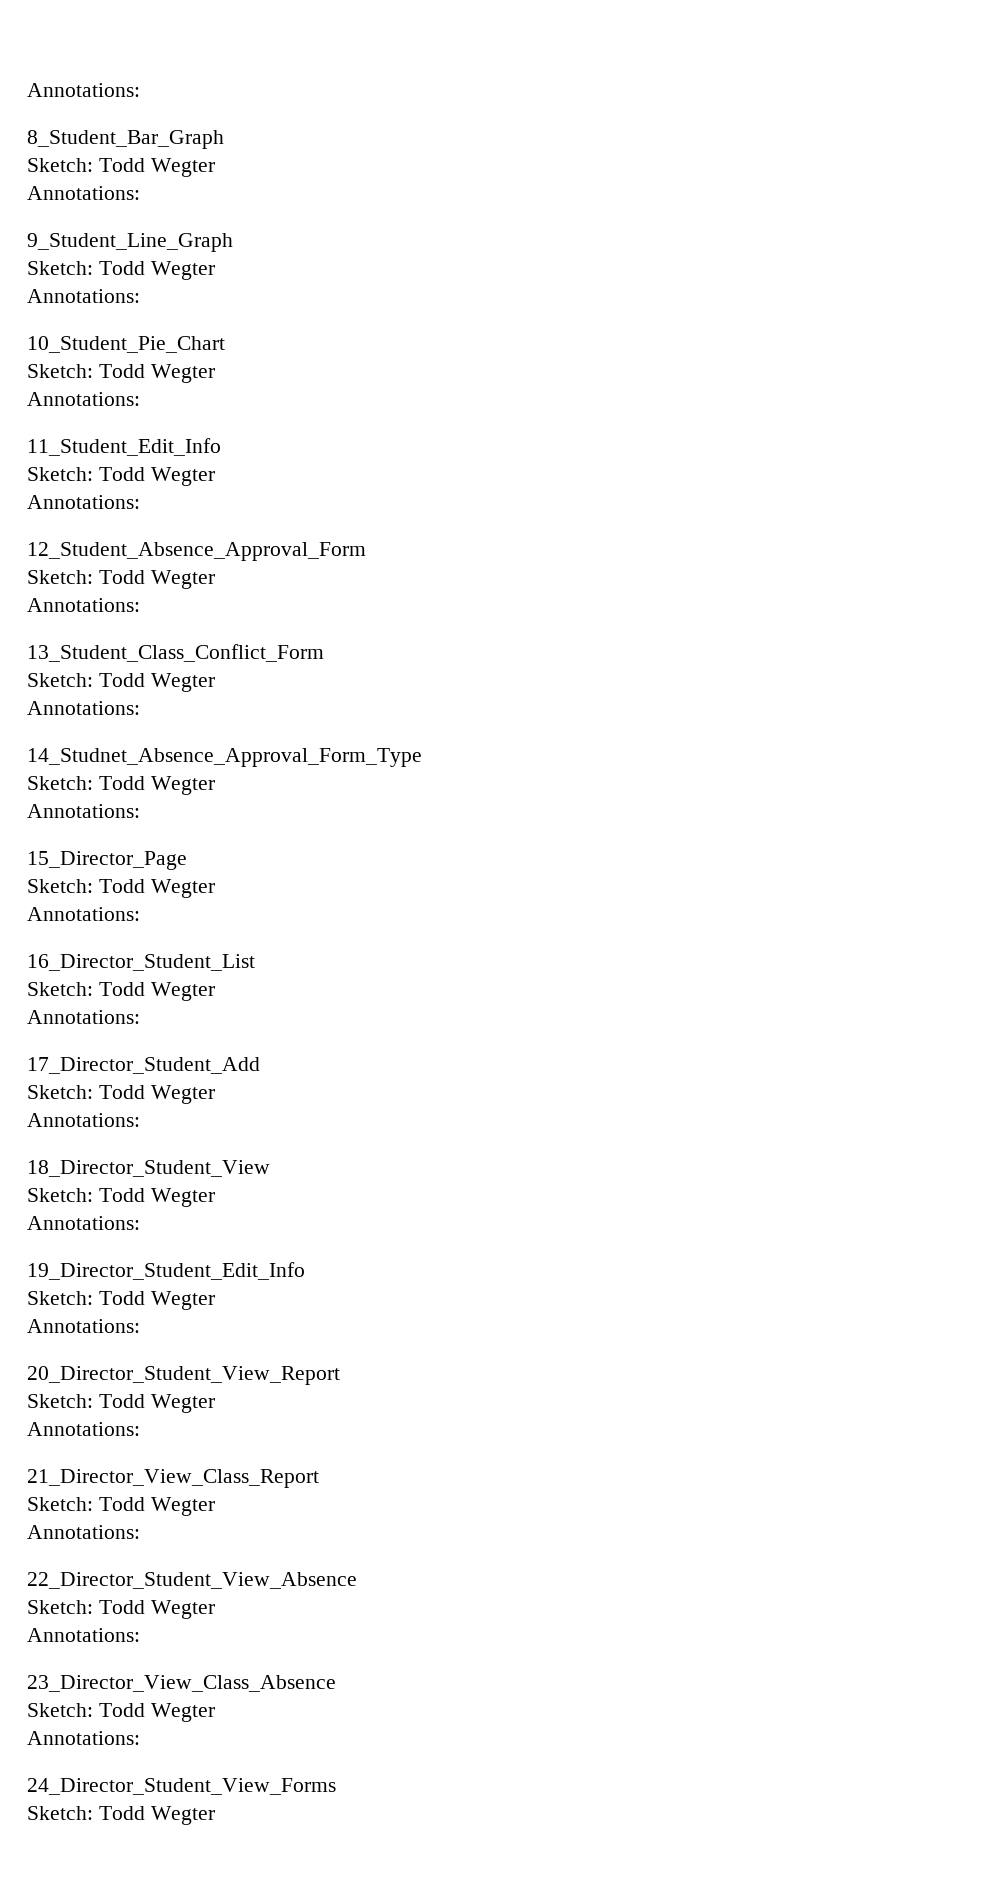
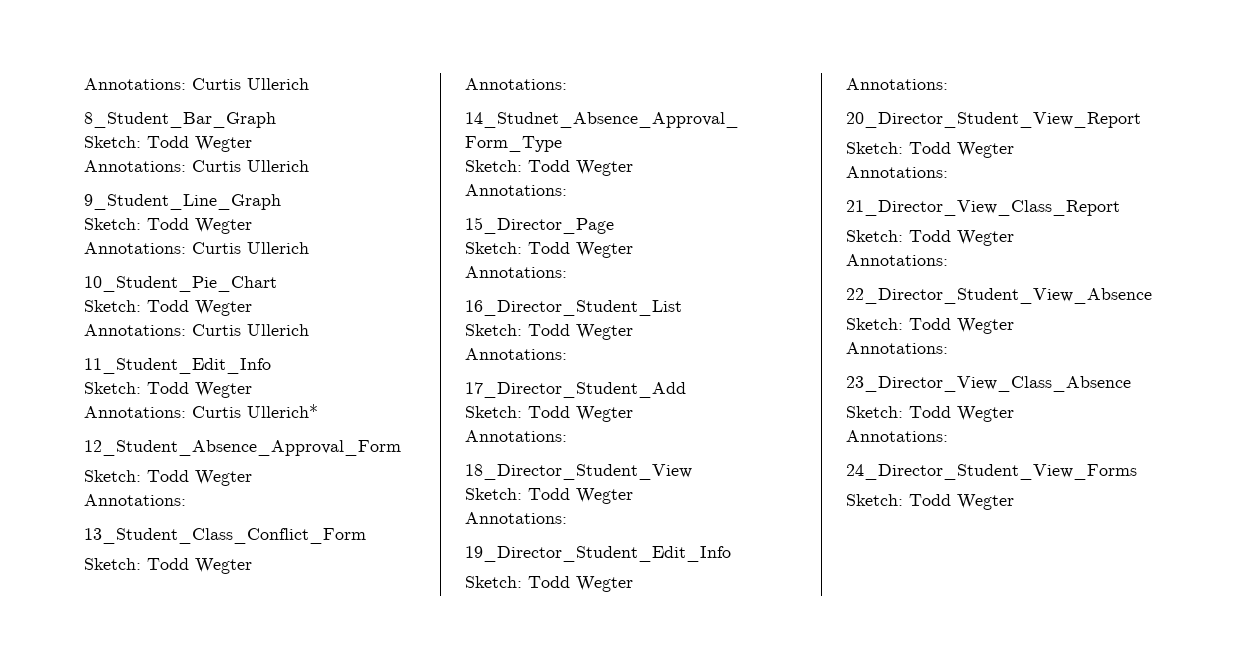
[27,83,140,97] Annotations: -> [84,78,309,90] Annotations: Curtis Ullerich
(140, 193) none -> [192,160,309,172] Curtis Ullerich
(140, 296) none -> [192,242,309,254] Curtis Ullerich
(140, 399) none -> [192,324,309,336] Curtis Ullerich
(140, 502) none -> [192,404,318,418] Curtis Ullerich*

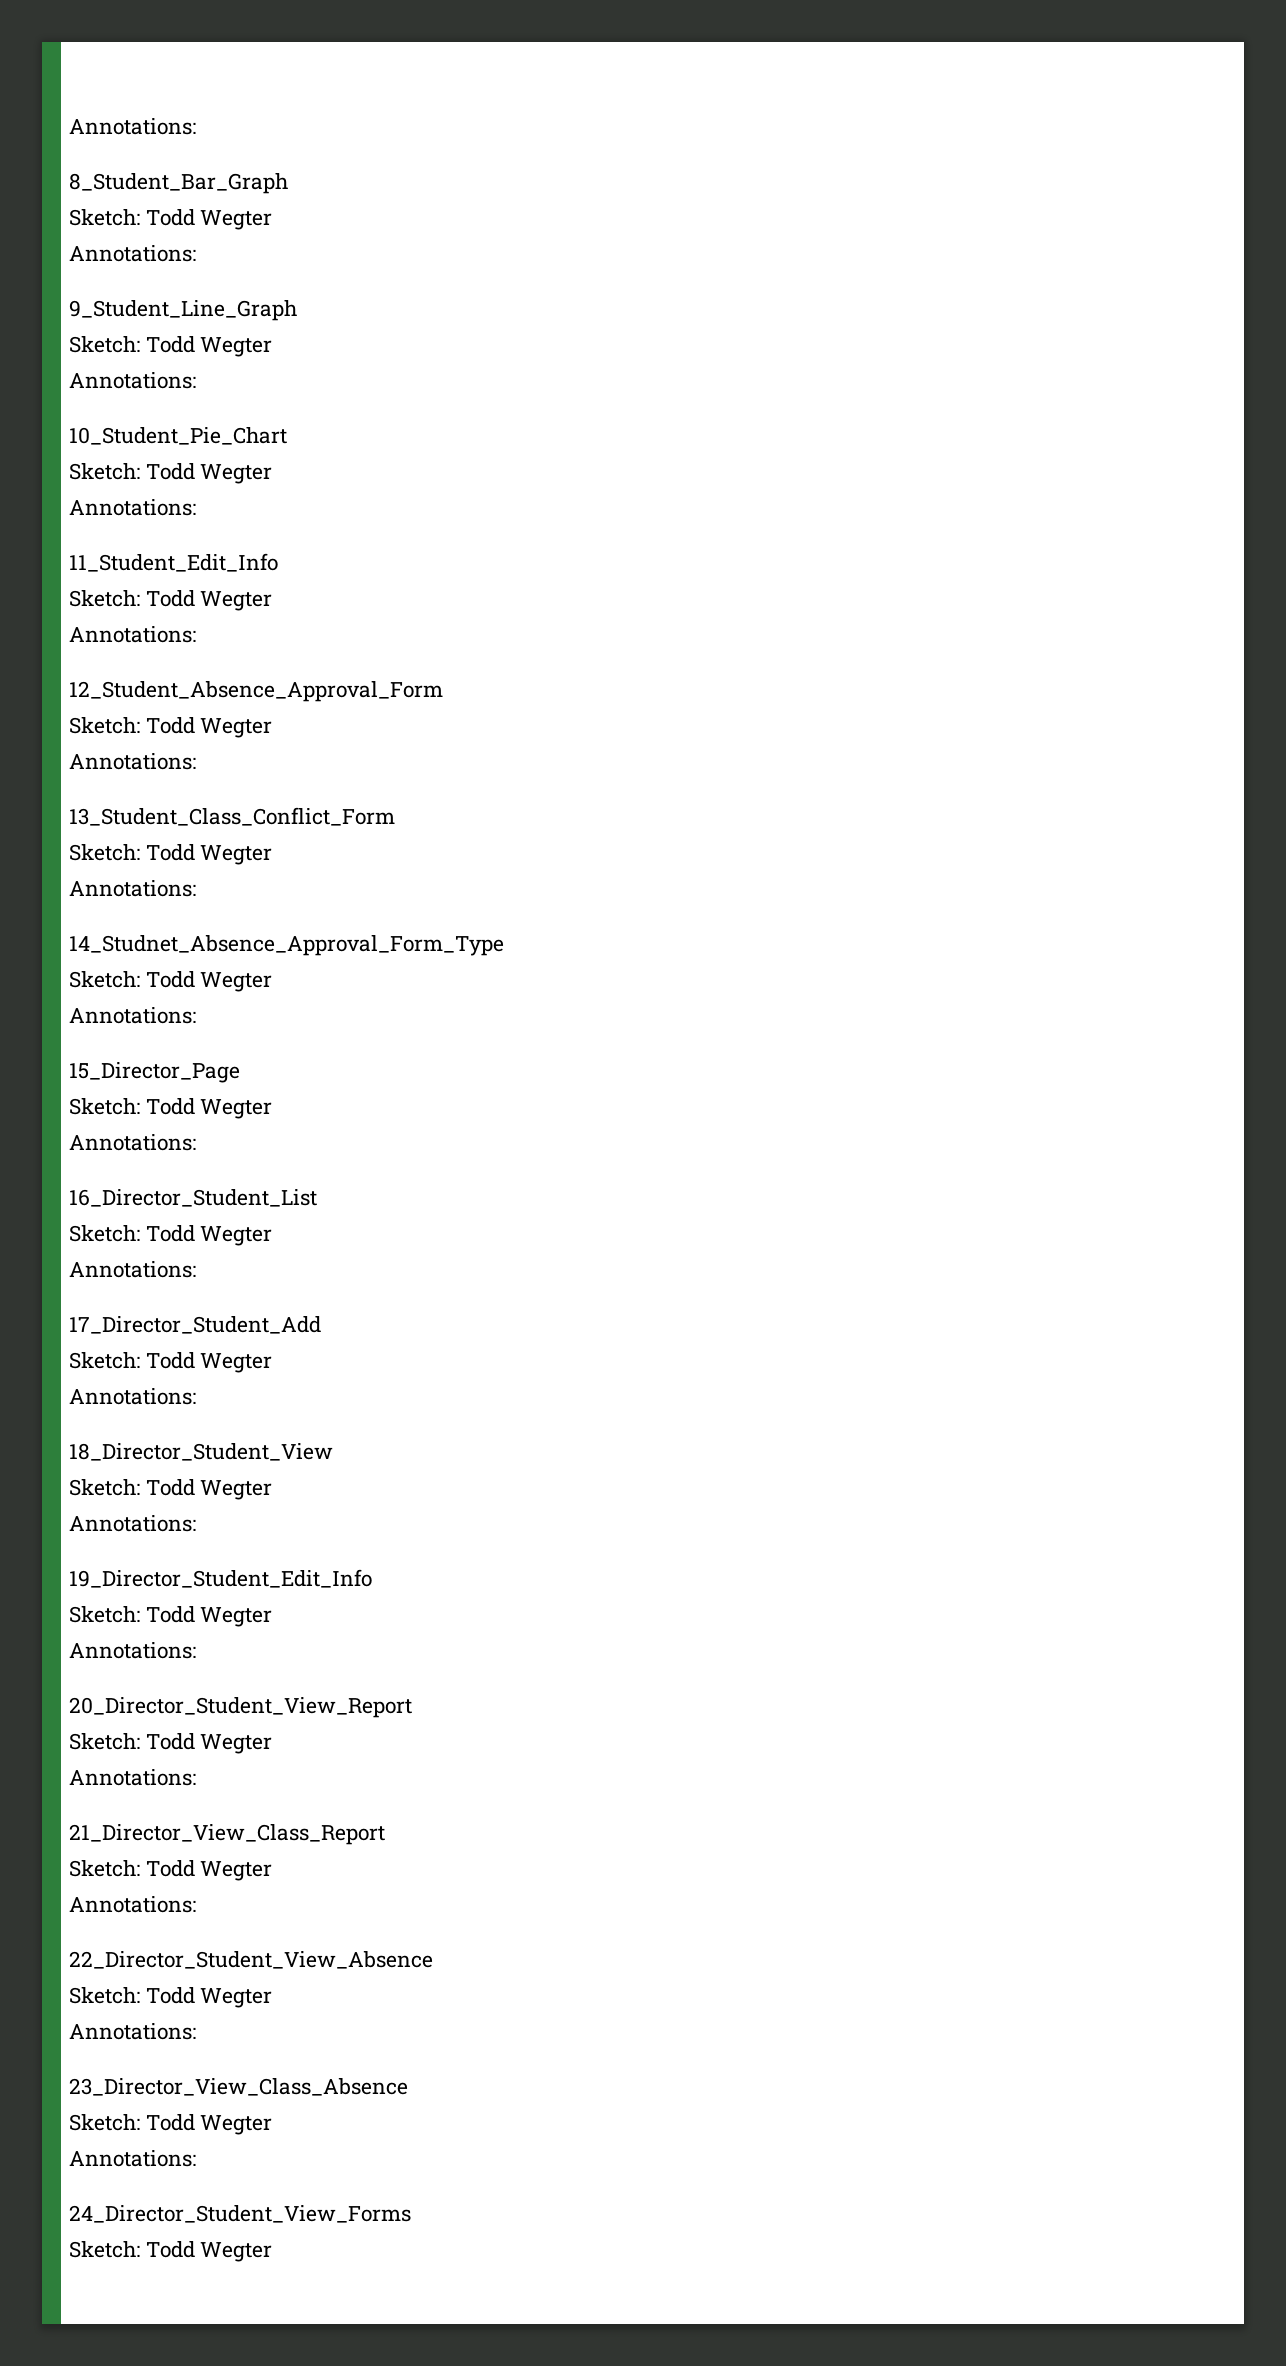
[84,78,309,90] Annotations: Curtis Ullerich -> [69,118,196,135] Annotations:
[192,160,309,172] Curtis Ullerich -> (196, 253) none
[192,242,309,254] Curtis Ullerich -> (196, 380) none
[192,324,309,336] Curtis Ullerich -> (196, 507) none
[192,404,318,418] Curtis Ullerich* -> (196, 634) none

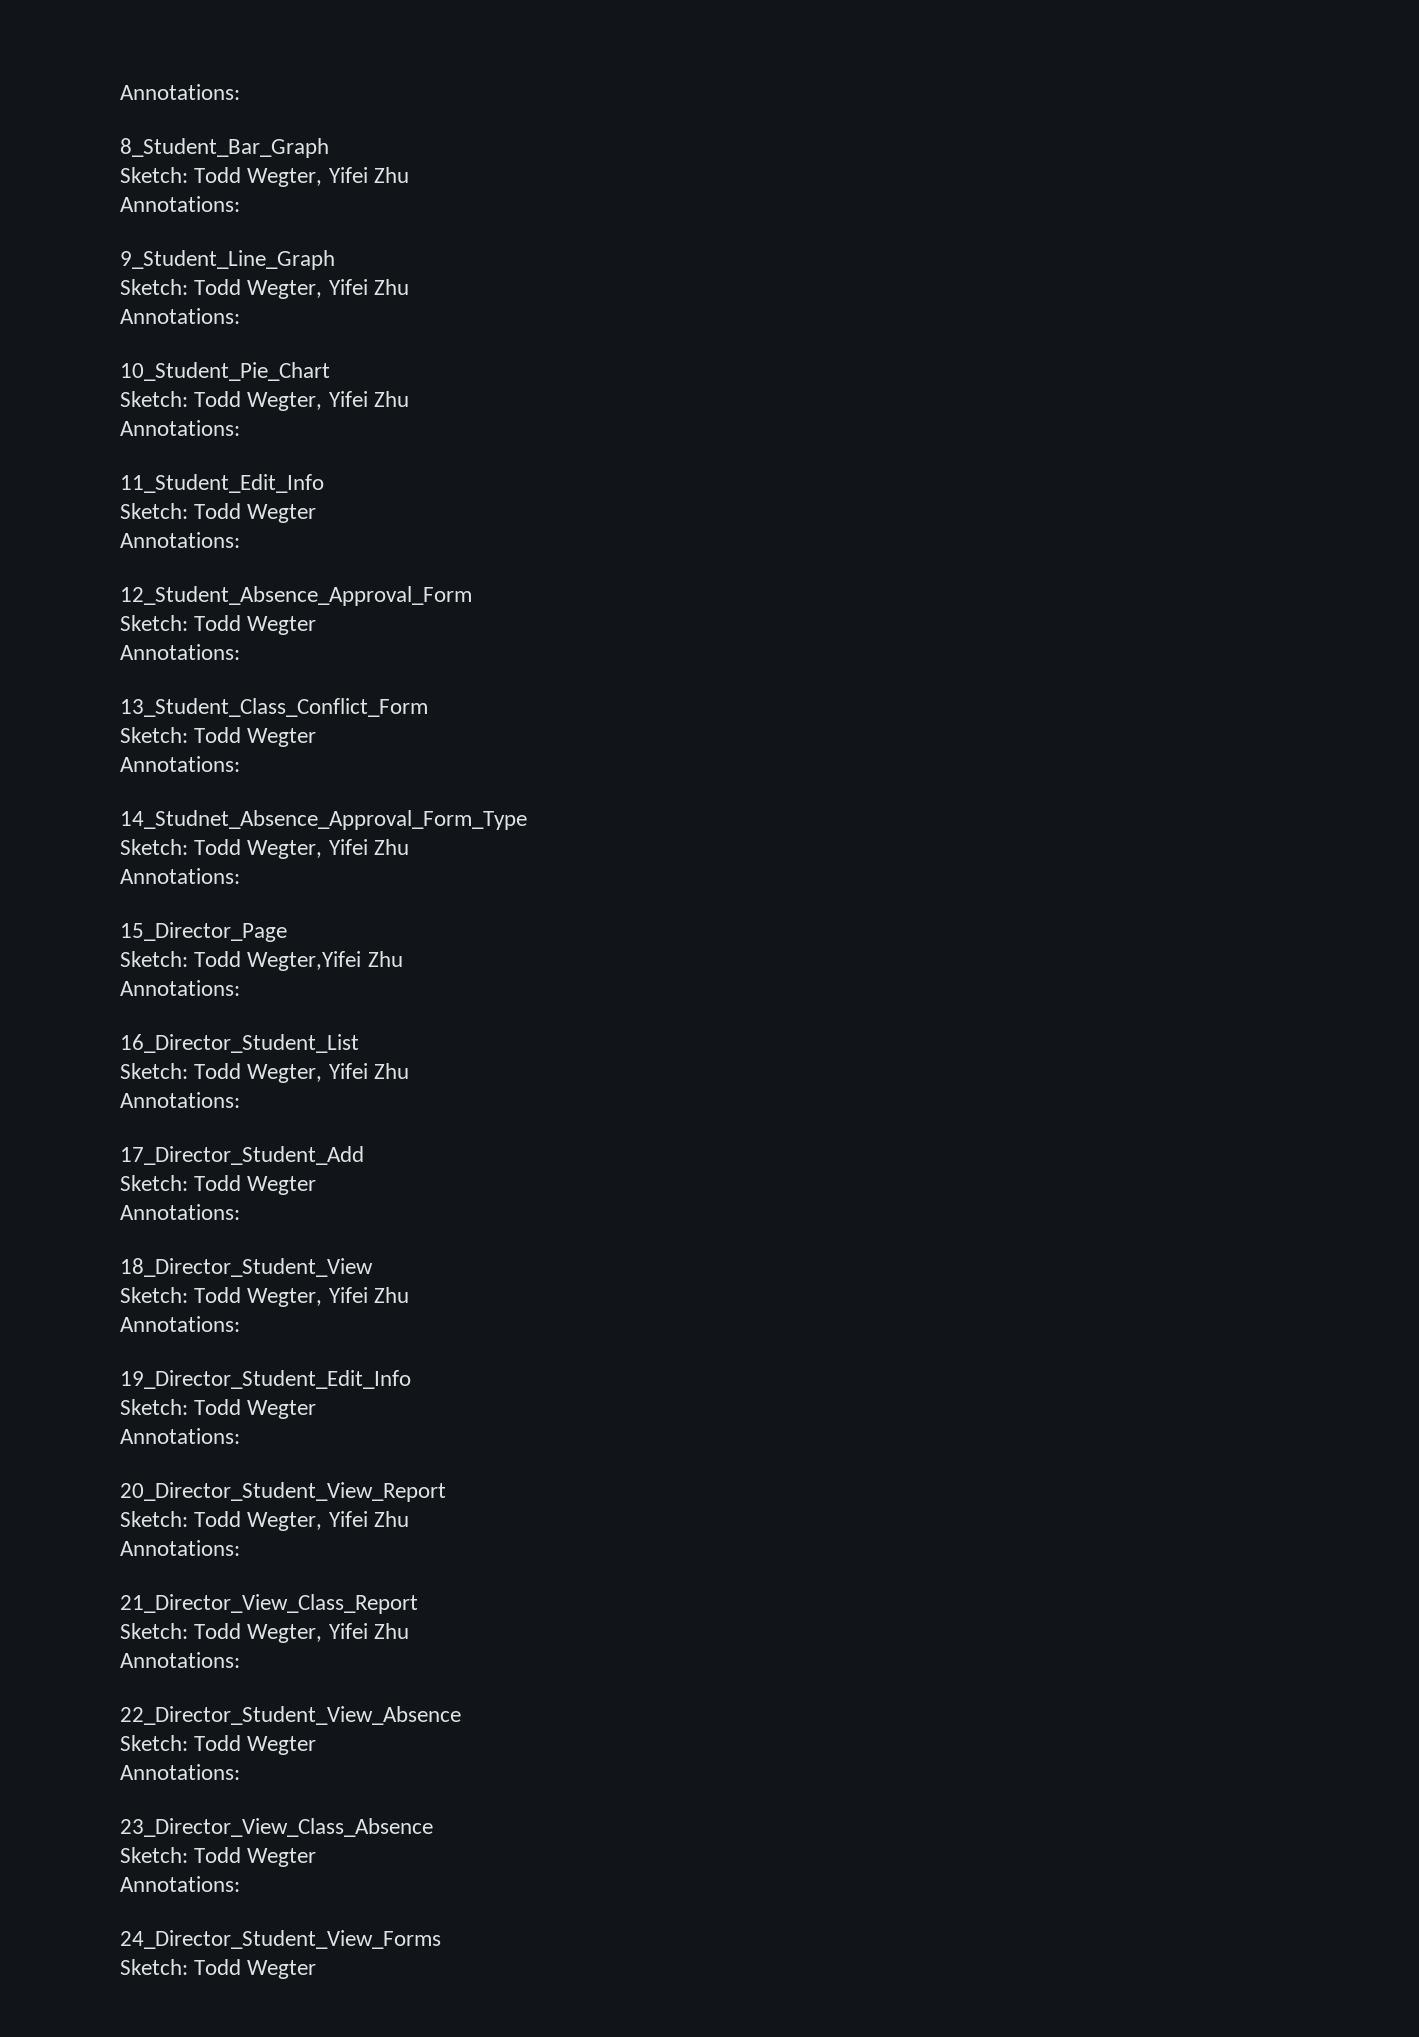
[200,210,273,230] Wegter -> [247,167,409,187] Wegter, Yifei Zhu
[200,337,273,357] Wegter -> [247,279,409,299] Wegter, Yifei Zhu
[200,464,273,484] Wegter -> [247,391,409,411] Wegter, Yifei Zhu
[200,972,273,992] Wegter -> [247,839,409,859] Wegter, Yifei Zhu
[200,1099,273,1119] Wegter -> [247,951,403,971] Wegter,Yifei Zhu
[200,1226,273,1246] Wegter -> [247,1063,409,1083] Wegter, Yifei Zhu
[200,1480,273,1500] Wegter -> [247,1287,409,1307] Wegter, Yifei Zhu
[200,1734,273,1754] Wegter -> [247,1511,409,1531] Wegter, Yifei Zhu
[200,1861,273,1881] Wegter -> [247,1623,409,1643] Wegter, Yifei Zhu

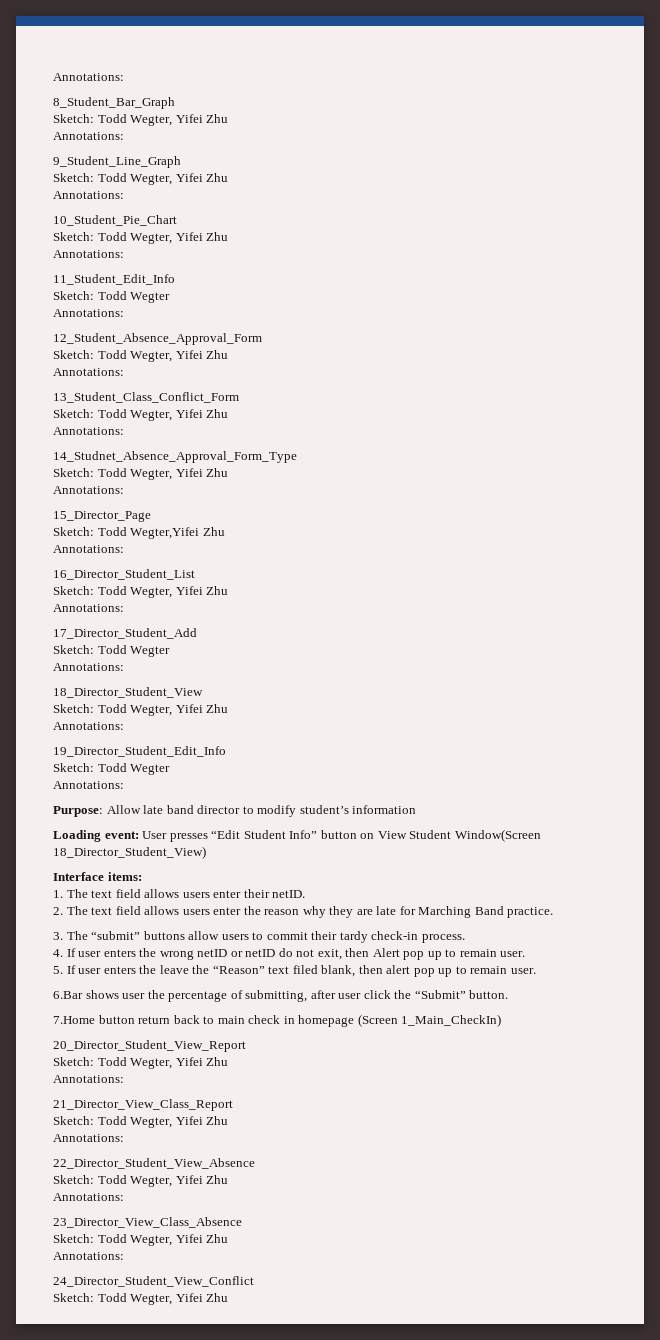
[247,616,317,635] Wegter -> [130,350,229,362] Wegter, Yifei Zhu
[247,728,317,747] Wegter -> [130,409,229,421] Wegter, Yifei Zhu
(240, 1436) none -> [53,805,417,817] [53,829,541,842] [53,846,206,859] [53,872,142,881] [53,889,306,898] [53,906,554,918] [53,931,465,943] [53,948,526,960] [53,965,536,977] [53,990,509,1002] [53,1014,502,1027] // Purpose: Allow late band director to modify student’s information // Loading event: User presses “Edit Student Info” button on View Student Window(Screen 18_Director_Student_View) // Interface items: // 1. The text field allows users enter their netID. // 2. The text field allows users enter the reason why they are late for Marching Band practice. // 3. The “submit” buttons allow users to commit their tardy check-in process. // 4. If user enters the wrong netID or netID do not exit, then Alert pop up to remain user. // 5. If user enters the leave the “Reason” text filed blank, then alert pop up to remain user. // 6.Bar shows user the percentage of submitting, after user click the “Submit” button. // 7.Home button return back to main check in homepage (Screen 1_Main_CheckIn)
[247,1736,317,1755] Wegter -> [130,1175,229,1187] Wegter, Yifei Zhu
[247,1848,317,1867] [120,1876,240,1892] [120,1930,441,1949] [120,1959,317,1979] Wegter // Annotations: // 24_Director_Student_View_Forms // Sketch: Todd Wegter -> [130,1234,229,1246] [53,1252,124,1260] [53,1276,254,1287] [53,1293,229,1305] Wegter, Yifei Zhu // Annotations: // 24_Director_Student_View_Conflict // Sketch: Todd Wegter, Yifei Zhu

